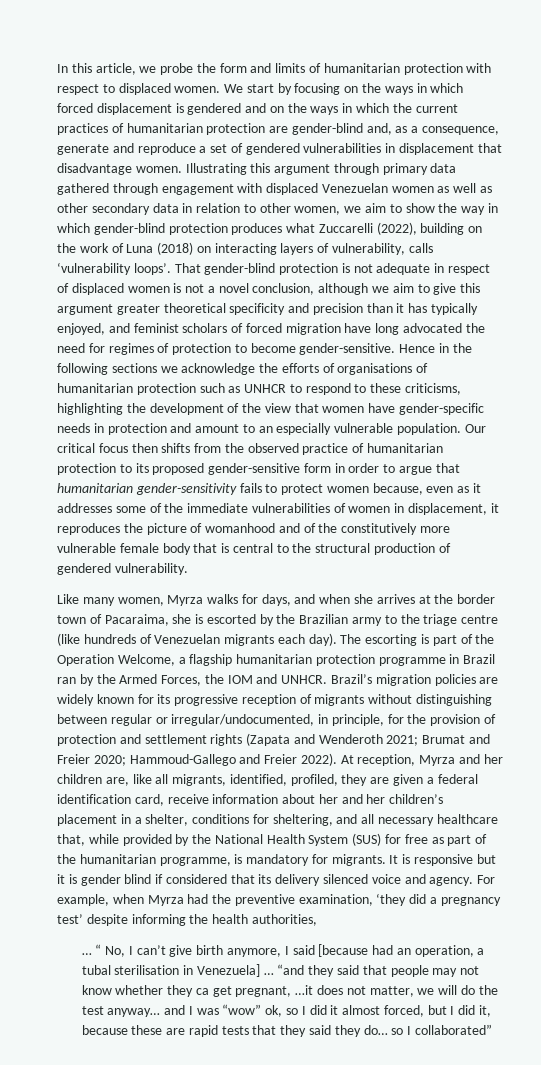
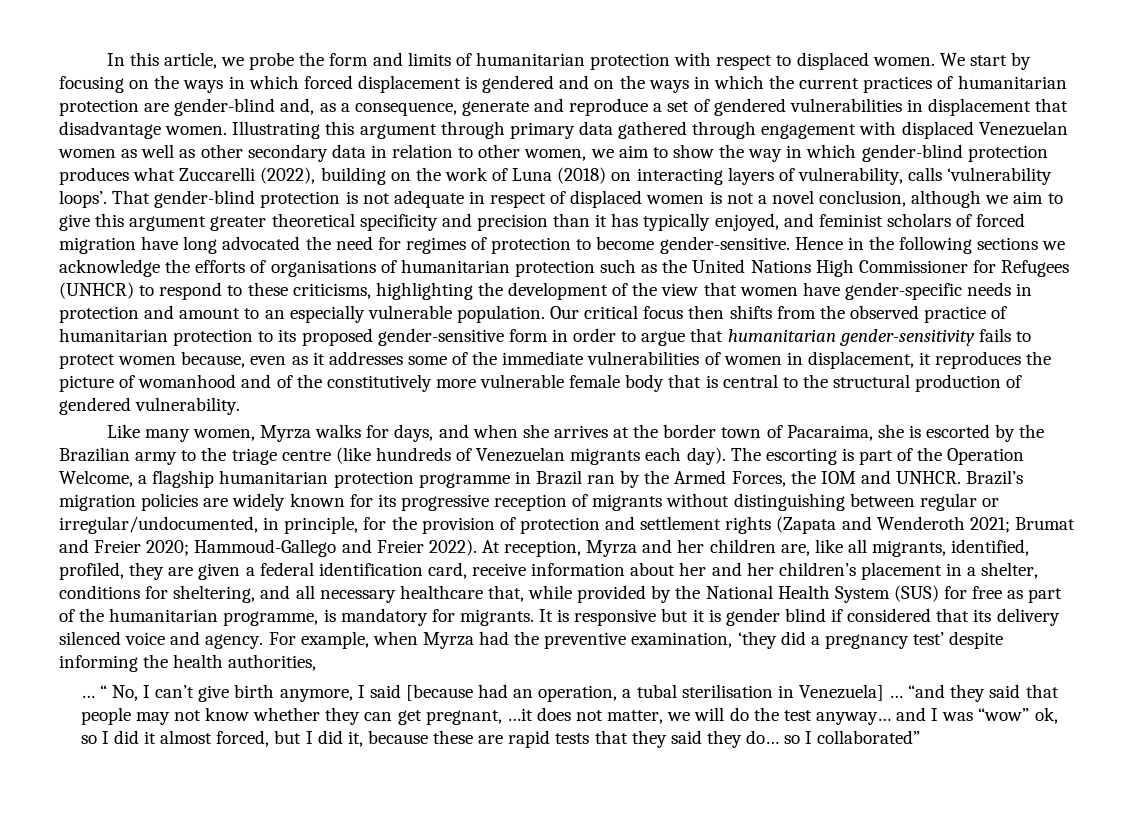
[244,384,287,393] UNHCR -> [662,259,1070,277] [59,282,134,299] the United Nations High Commissioner for Refugees (UNHCR)
[195,988,209,995] ca -> [364,712,393,721] can

